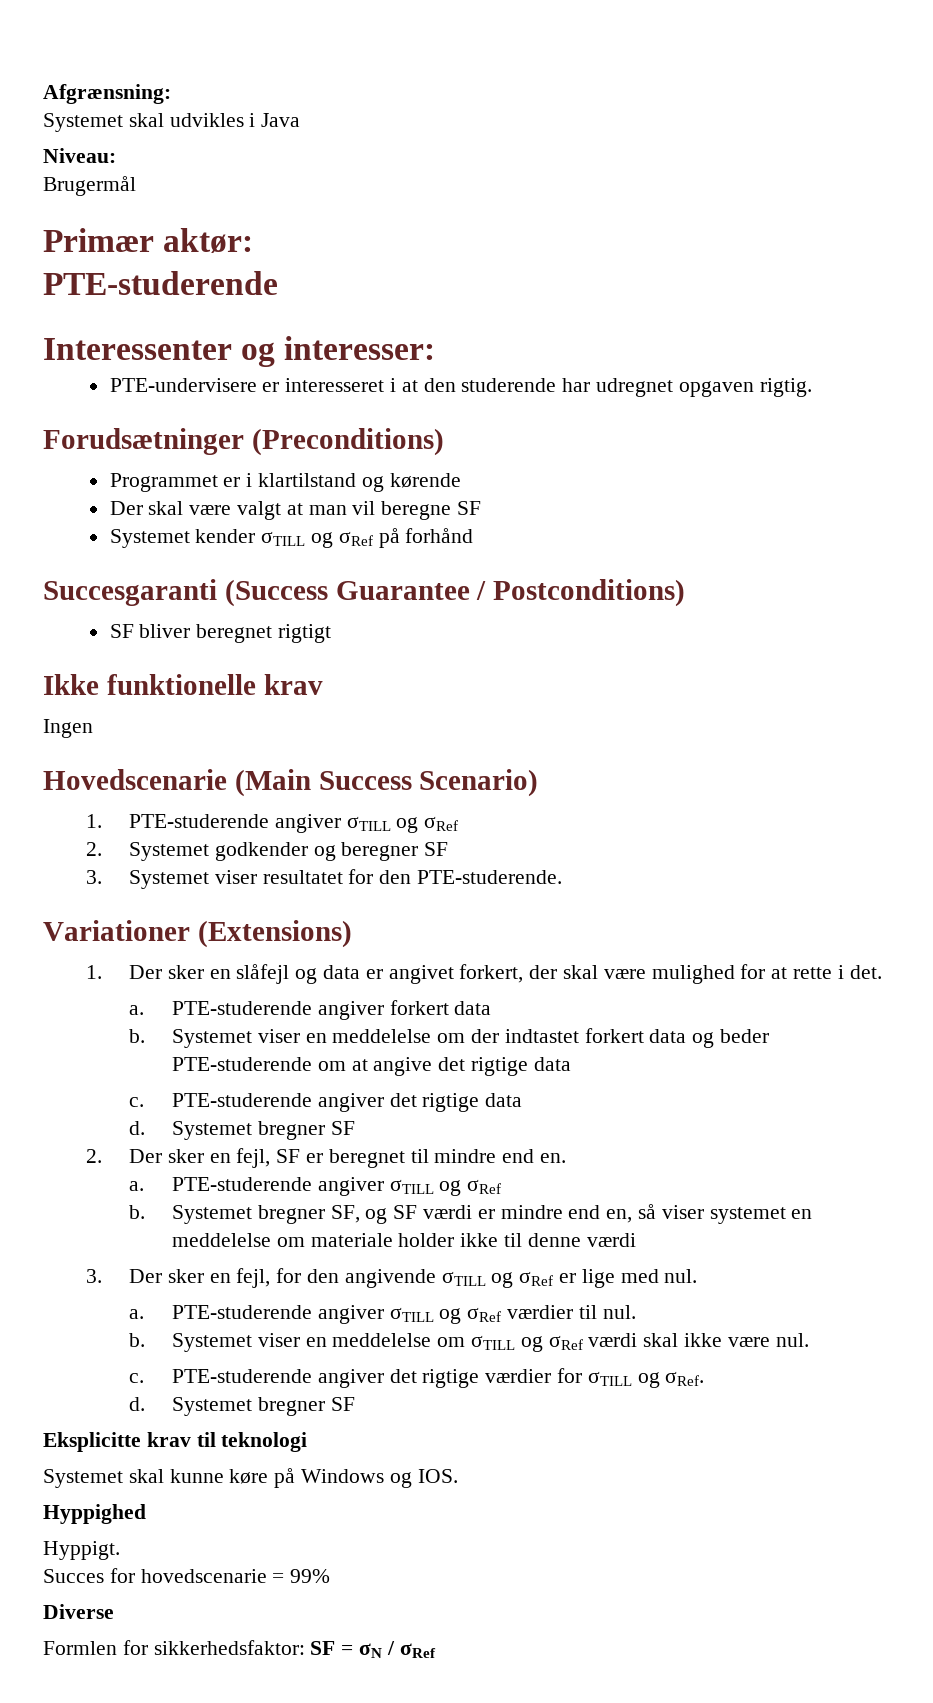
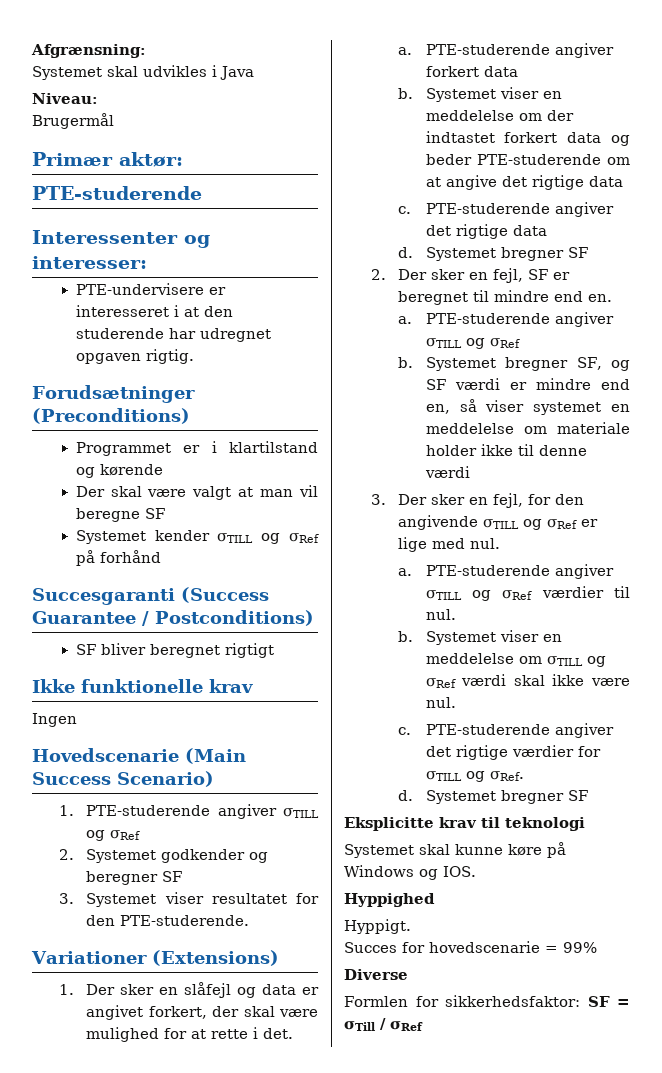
[359,1643,383,1658] σN -> [344,1021,375,1031] σTill

